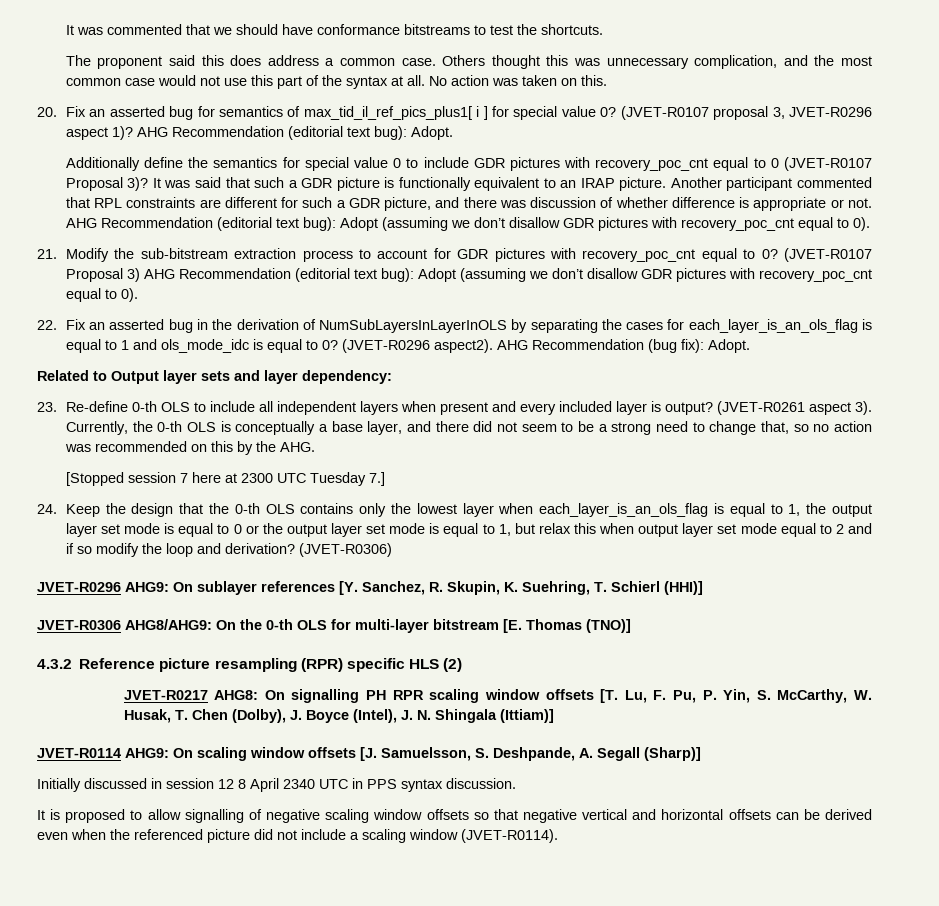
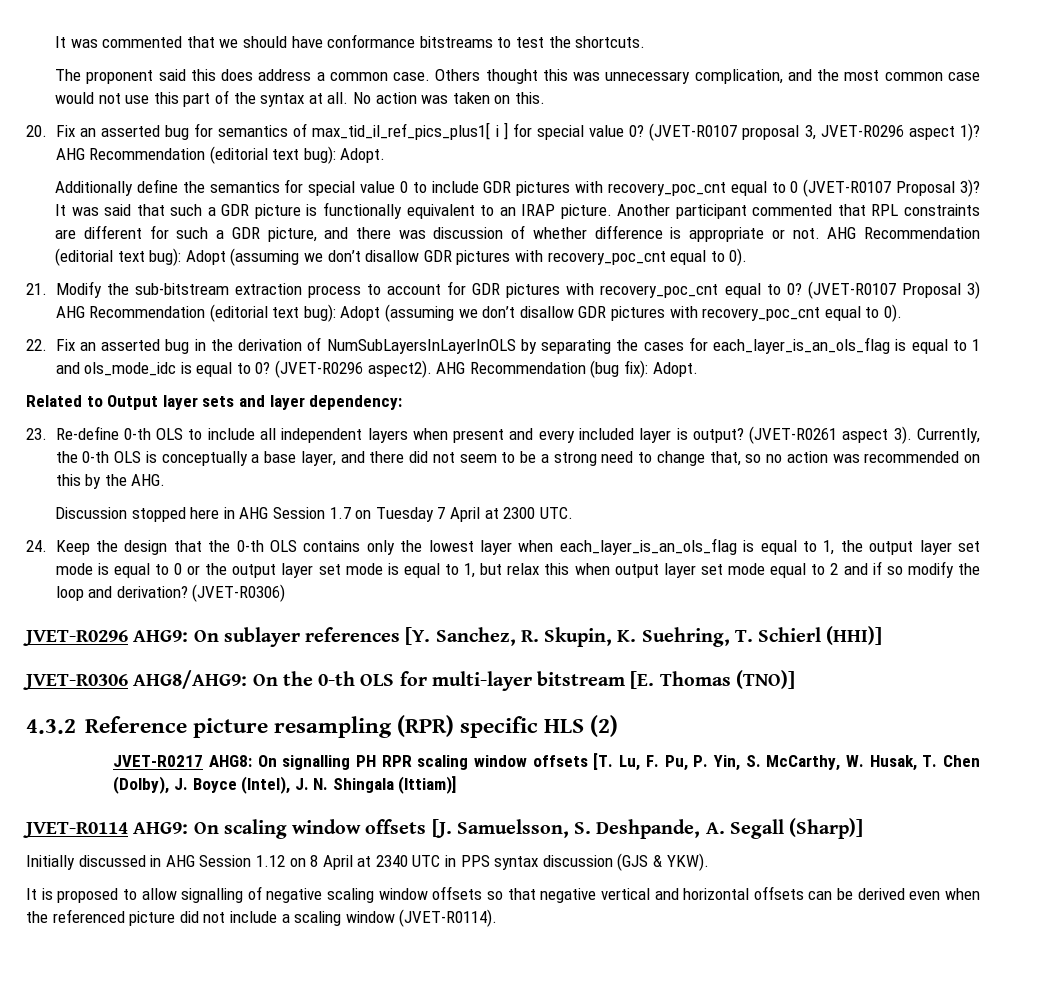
[65,472,385,486] [Stopped session 7 here at 2300 UTC Tuesday 7.] -> [55,507,573,522] Discussion stopped here in AHG Session 1.7 on Tuesday 7 April at 2300 UTC.
[166,778,234,789] session 12 -> [165,855,306,867] AHG Session 1.12 on
(279, 785) none -> [357,856,372,867] at
[446,778,516,789] discussion. -> [542,853,709,871] discussion (GJS & YKW).

